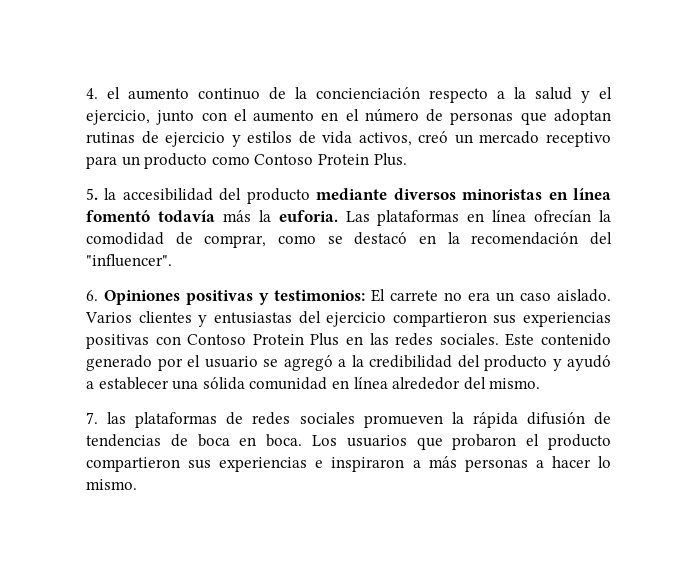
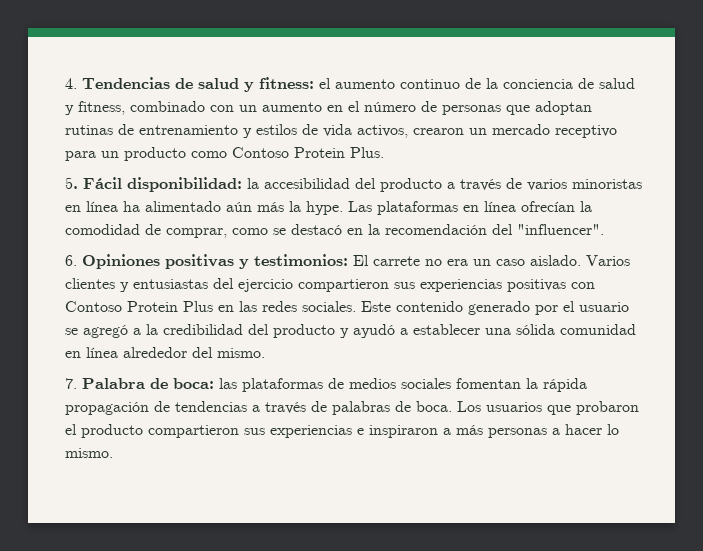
(98, 93) none -> [82,77,314,92] Tendencias de salud y fitness:
[316,87,612,103] [86,109,247,125] concienciación respecto a la salud y el ejercicio, junto con el -> [503,78,635,89] [65,101,257,115] conciencia de salud y fitness, combinado con un
[165,132,226,147] ejercicio -> [139,125,238,135] entrenamiento
[418,131,449,143] creó -> [413,128,464,135] crearon
(98, 194) none -> [83,177,242,192] Fácil disponibilidad:
[316,188,612,200] [86,210,215,222] mediante diversos minoristas en línea fomentó todavía -> [447,178,642,191] [65,201,252,212] a través de varios minoristas en línea ha alimentado aún
[278,210,338,222] euforia. -> [306,201,343,215] hype.
[107,412,443,428] las plataformas de redes sociales promueven -> [82,378,521,392] Palabra de boca: las plataformas de medios sociales fomentan
[526,412,585,425] difusión -> [65,402,149,415] propagación
[170,434,257,447] de boca en -> [252,401,411,415] a través de palabras de

